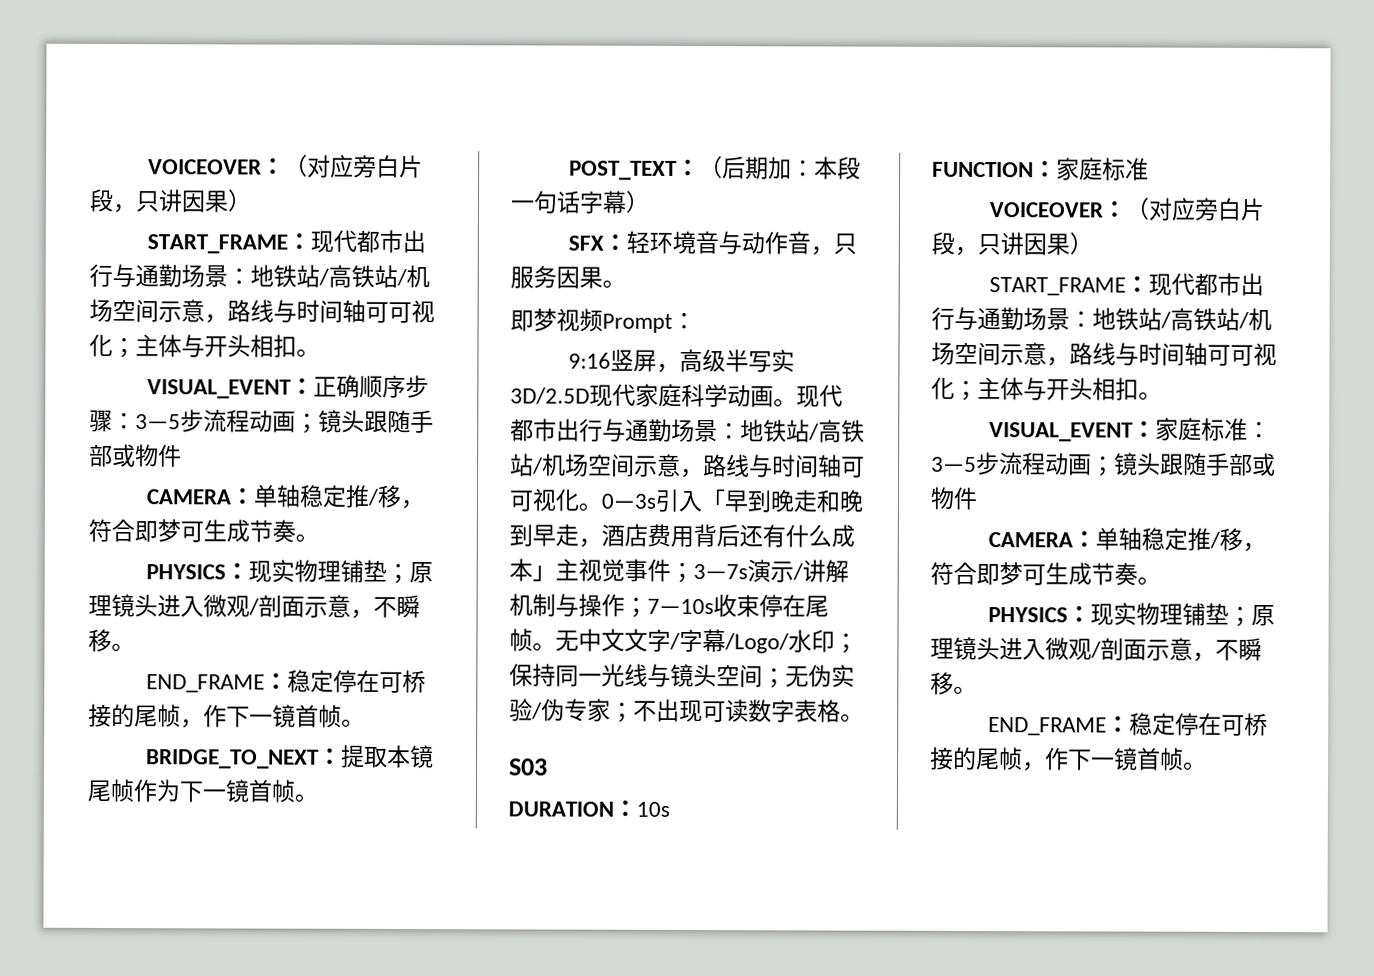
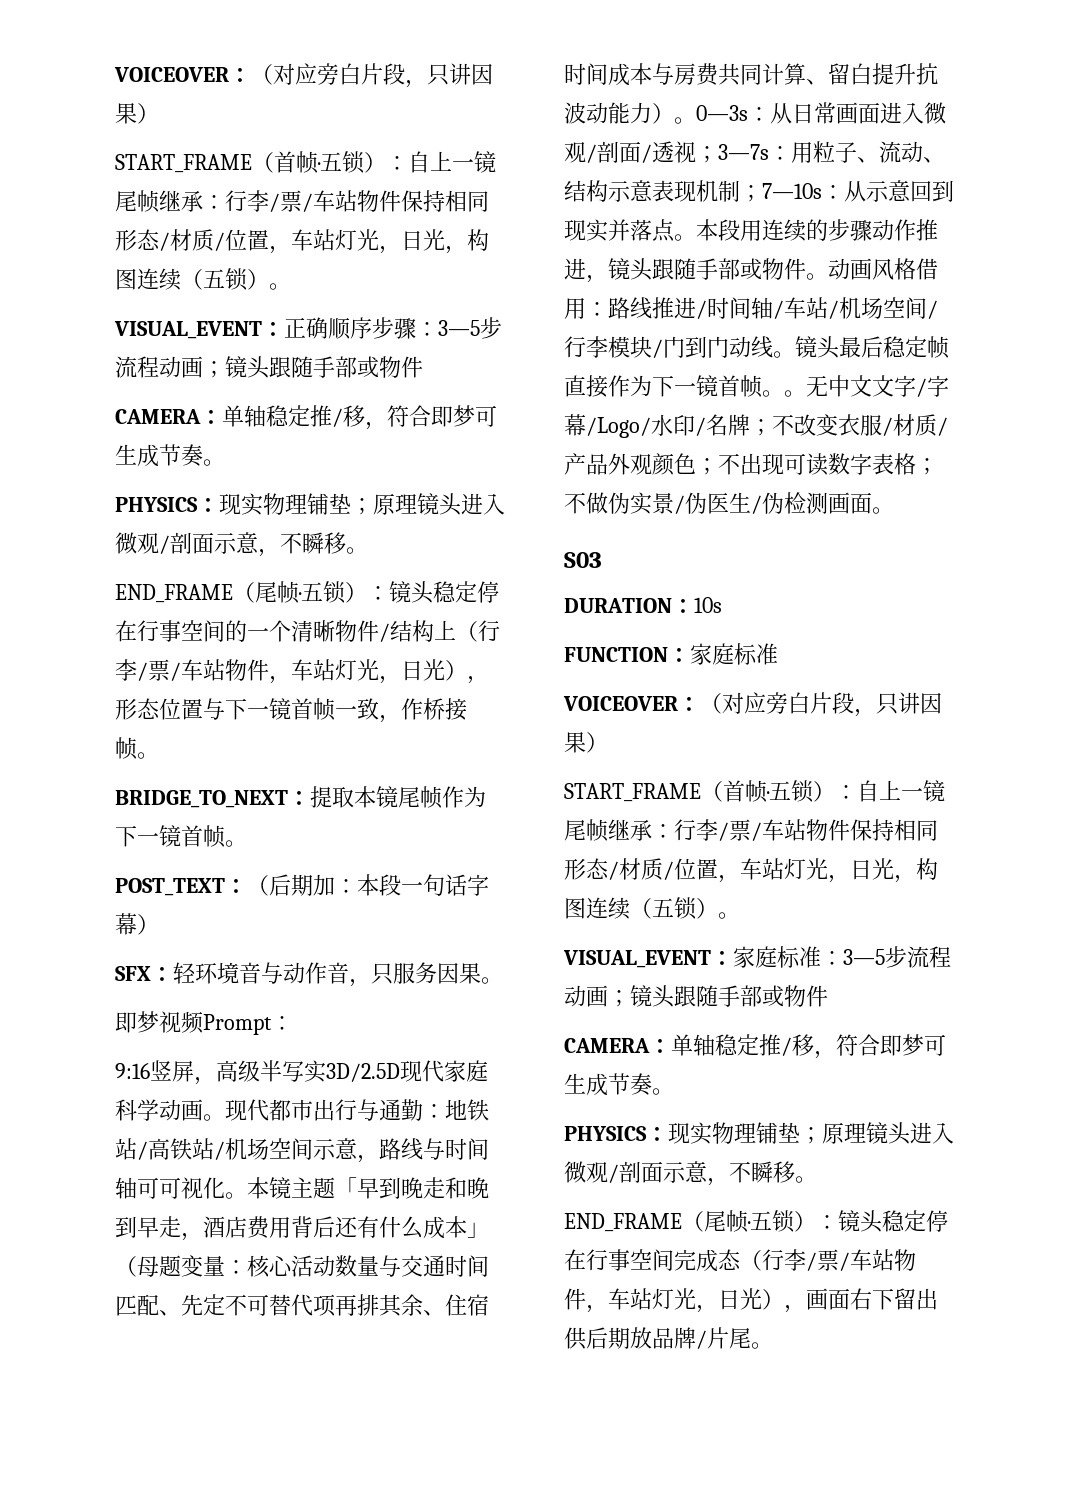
[148,154,424,179] [89,188,252,214] [147,229,427,254] [89,263,430,289] [89,298,435,324] [89,333,297,359] VOICEOVER：（对应旁白片段，只讲因果） // START_FRAME：现代都市出行与通勤场景：地铁站/高铁站/机场空间示意，路线与时间轴可可视化；主体与开头相扣 -> [114,63,493,88] [115,103,159,124] [115,151,496,174] [115,190,489,213] [115,229,489,254] [115,268,269,291] VOICEOVER：（对应旁白片段，只讲因果） // START_FRAME（首帧·五锁）：自上一镜尾帧继承：行李/票/车站物件保持相同形态/材质/位置，车站灯光，日光，构图连续（五锁）
[264,669,427,694] [88,703,319,729] ：稳定停在可桥接的尾帧，作下一镜首 -> [233,581,499,604] [115,620,500,642] [115,659,489,684] [115,698,467,723] （尾帧·五锁）：镜头稳定停在行事空间的一个清晰物件/结构上（行李/票/车站物件，车站灯光，日光），形态位置与下一镜首帧一致，作桥接
[671,418,718,443] 场景 -> (423, 1110) none
[601,488,702,513] 0—3s引入 -> [247,1177,335,1199] 本镜主题
[555,558,849,584] [509,593,829,618] [509,628,533,652] 主视觉事件；3—7s演示/讲解机制与操作；7—10s收束停在尾帧 -> [115,1255,489,1278] [115,1294,489,1317] [564,63,938,86] [564,102,946,124] [564,141,945,163] [564,180,954,202] [564,219,938,242] [564,258,938,283] [564,297,938,319] [564,336,950,359] [564,375,784,398] （母题变量：核心活动数量与交通时间匹配、先定不可替代项再排其余、住宿时间成本与房费共同计算、留白提升抗波动能力）。0—3s：从日常画面进入微观/剖面/透视；3—7s：用粒子、流动、结构示意表现机制；7—10s：从示意回到现实并落点。本段用连续的步骤动作推进，镜头跟随手部或物件。动画风格借用：路线推进/时间轴/车站/机场空间/行李模块/门到门动线。镜头最后稳定帧直接作为下一镜首帧。
[834,633,858,654] [509,663,855,689] [509,698,611,722] ；保持同一光线与镜头空间；无伪实验/伪专家 -> [695,414,948,436] [564,453,696,476] /名牌；不改变衣服/材质/产品外观颜色
(841, 711) none -> [916,458,938,475] [564,492,872,515] ；不做伪实景/伪医生/伪检测画面
[1125,272,1265,297] [931,306,1272,332] [931,341,1277,367] [931,376,1139,402] ：现代都市出行与通勤场景：地铁站/高铁站/机场空间示意，路线与时间轴可可视化；主体与开头相扣 -> [701,780,945,803] [564,819,938,842] [564,858,938,883] [564,897,718,920] （首帧·五锁）：自上一镜尾帧继承：行李/票/车站物件保持相同形态/材质/位置，车站灯光，日光，构图连续（五锁）
[1106,712,1269,737] [930,746,1184,772] ：稳定停在可桥接的尾帧，作下一镜首帧 -> [682,1210,948,1233] [564,1249,916,1272] [564,1288,938,1313] [564,1327,751,1350] （尾帧·五锁）：镜头稳定停在行事空间完成态（行李/票/车站物件，车站灯光，日光），画面右下留出供后期放品牌/片尾

